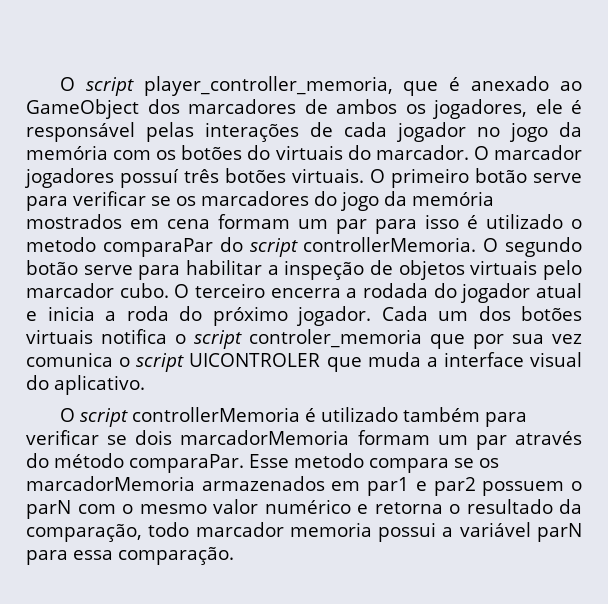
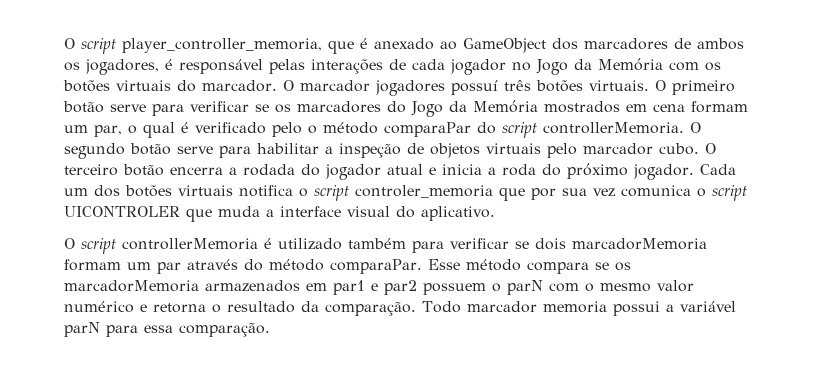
[535,99,563,114] ele -> (159, 67) none
[509,122,582,142] [26,145,108,160] jogo da memória -> [536,58,663,75] Jogo da Memória
[247,145,271,160] do -> (110, 86) none
[340,191,494,211] jogo da memória -> [411,100,538,117] Jogo da Memória
[336,214,582,234] [26,237,96,252] par para isso é utilizado o metodo -> [94,122,378,138] par, o qual é verificado pelo o método
(265, 290) none -> [123,164,164,176] botão
[294,453,364,468] metodo -> [465,259,521,271] método
[26,522,190,542] comparação, todo -> [325,301,461,316] comparação. Todo

